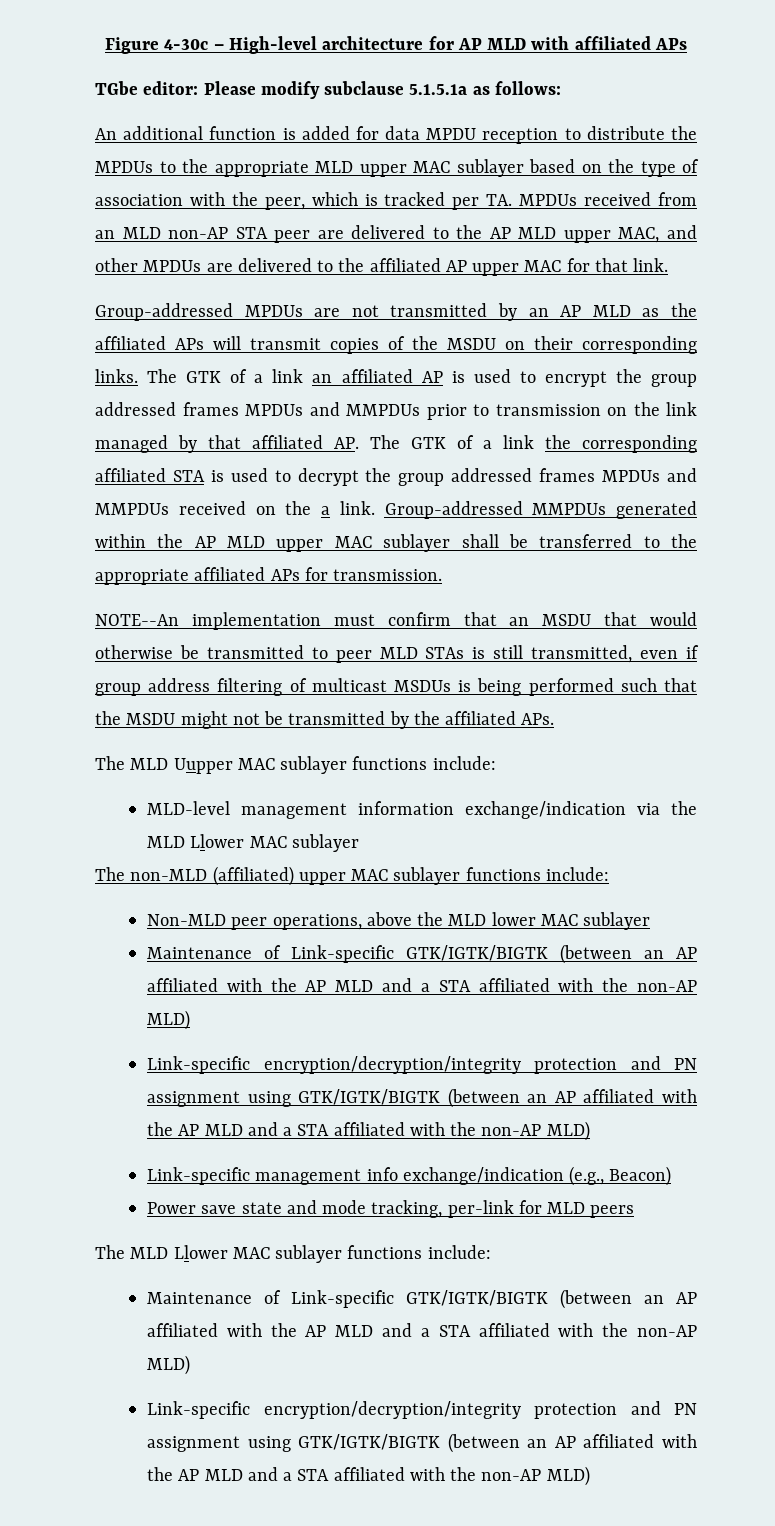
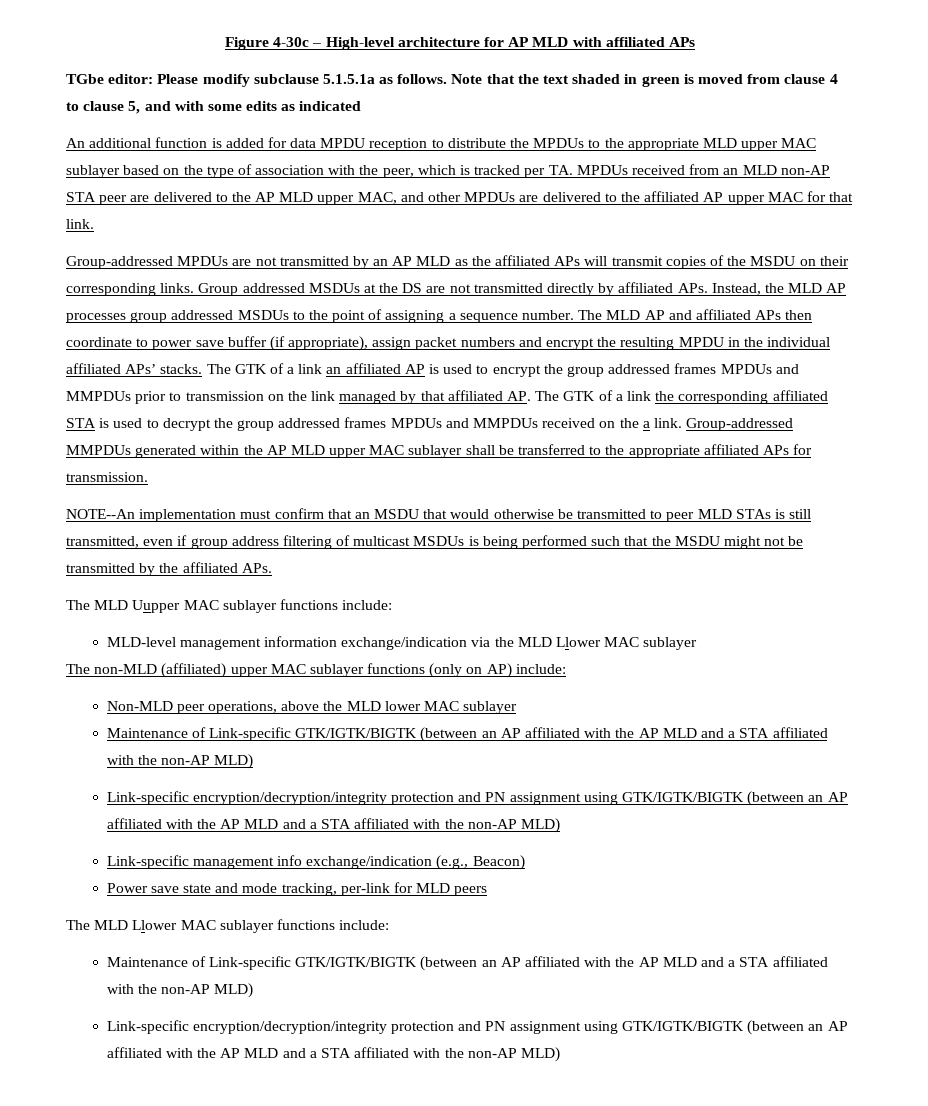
[494,81,561,95] follows: -> [397,74,838,87] [66,101,362,114] follows. Note that the text shaded in green is moved from clause 4 to clause 5, and with some edits as indicated
(138, 376) none -> [198,282,847,296] [66,309,813,323] [66,336,831,351] [66,363,203,374] Group addressed MSDUs at the DS are not transmitted directly by affiliated APs. Instead, the MLD AP processes group addressed MSDUs to the point of assigning a sequence number. The MLD AP and affiliated APs then coordinate to power save buffer (if appropriate), assign packet numbers and encrypt the resulting MPDU in the individual affiliated APs’ stacks.
(541, 874) none -> [429,663,512,678] (only on AP)

